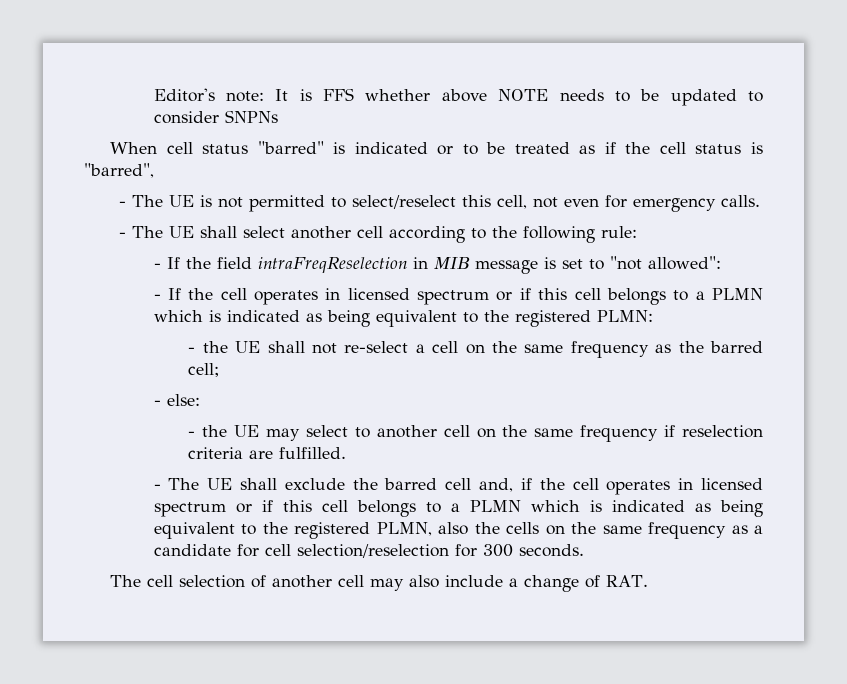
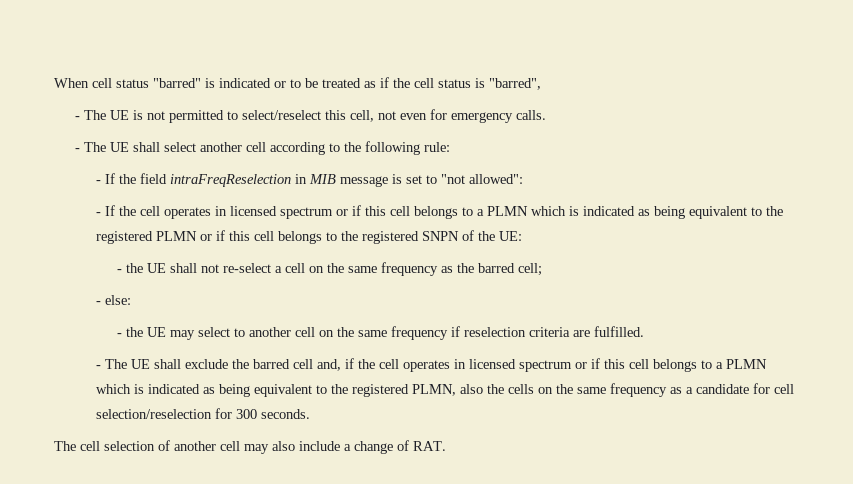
[153,88,764,106] [153,110,278,124] Editor's note: It is FFS whether above NOTE needs to be updated to consider SNPNs // -> (54, 83) none
[596,310,653,322] PLMN: -> [156,230,523,244] PLMN or if this cell belongs to the registered SNPN of the UE:

